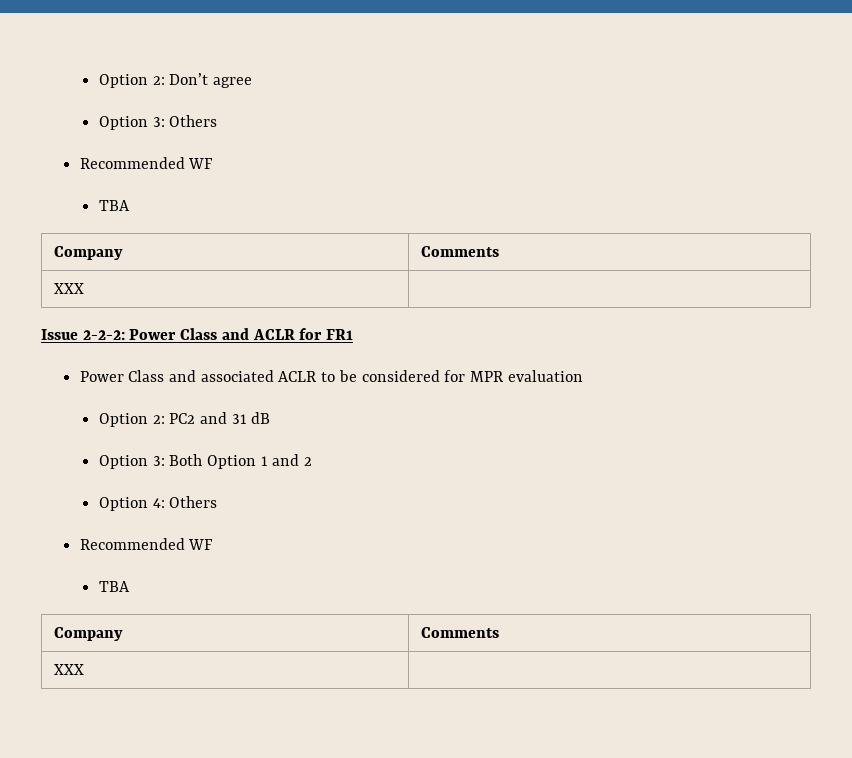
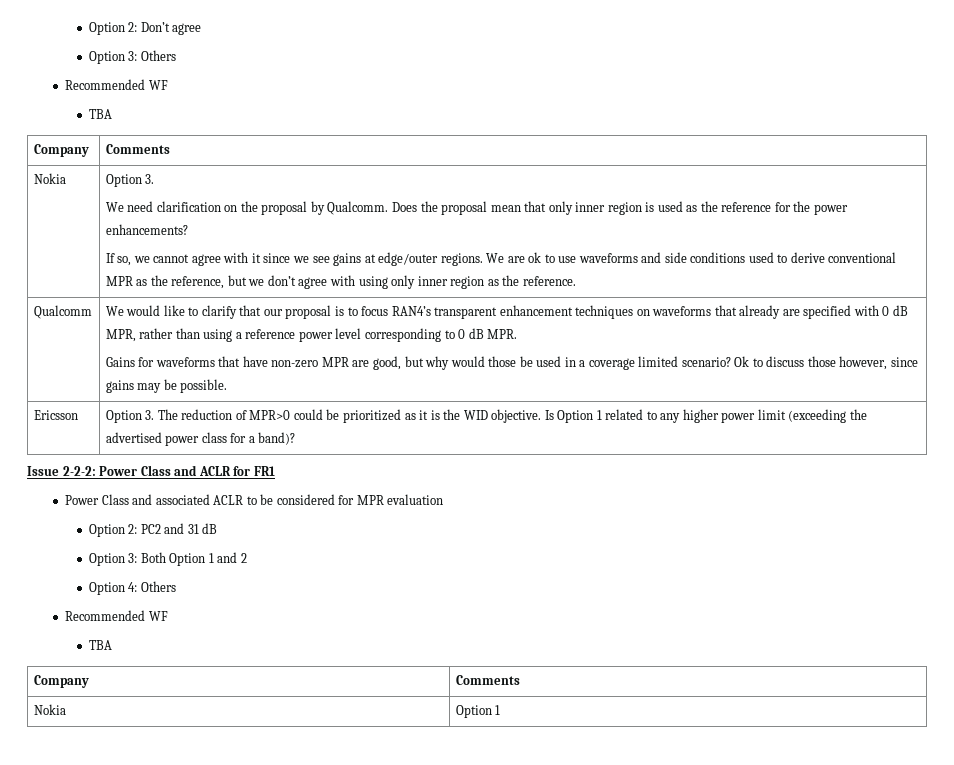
[53,283,84,294] XXX | -> [33,173,66,184] [105,174,155,187] [105,201,848,215] [105,224,188,235] [105,252,897,266] [105,275,576,289] [33,305,92,319] [105,305,908,319] [105,328,518,342] [105,356,918,370] [105,379,228,393] [33,410,78,420] [105,409,867,423] [105,432,296,446] Nokia | Option 3. // We need clarification on the proposal by Qualcomm. Does the proposal mean that only inner region is used as the reference for the power enhancements? // If so, we cannot agree with it since we see gains at edge/outer regions. We are ok to use waveforms and side conditions used to derive conventional MPR as the reference, but we don’t agree with using only inner region as the reference. // Qualcomm | We would like to clarify that our proposal is to focus RAN4’s transparent enhancement techniques on waveforms that already are specified with 0 dB MPR, rather than using a reference power level corresponding to 0 dB MPR. // Gains for waveforms that have non-zero MPR are good, but why would those be used in a coverage limited scenario? Ok to discuss those however, since gains may be possible. // Ericsson | Option 3. The reduction of MPR>0 could be prioritized as it is the WID objective. Is Option 1 related to any higher power limit (exceeding the advertised power class for a band)?
[53,664,84,675] XXX | -> [33,704,66,715] [455,705,501,718] Nokia | Option 1

